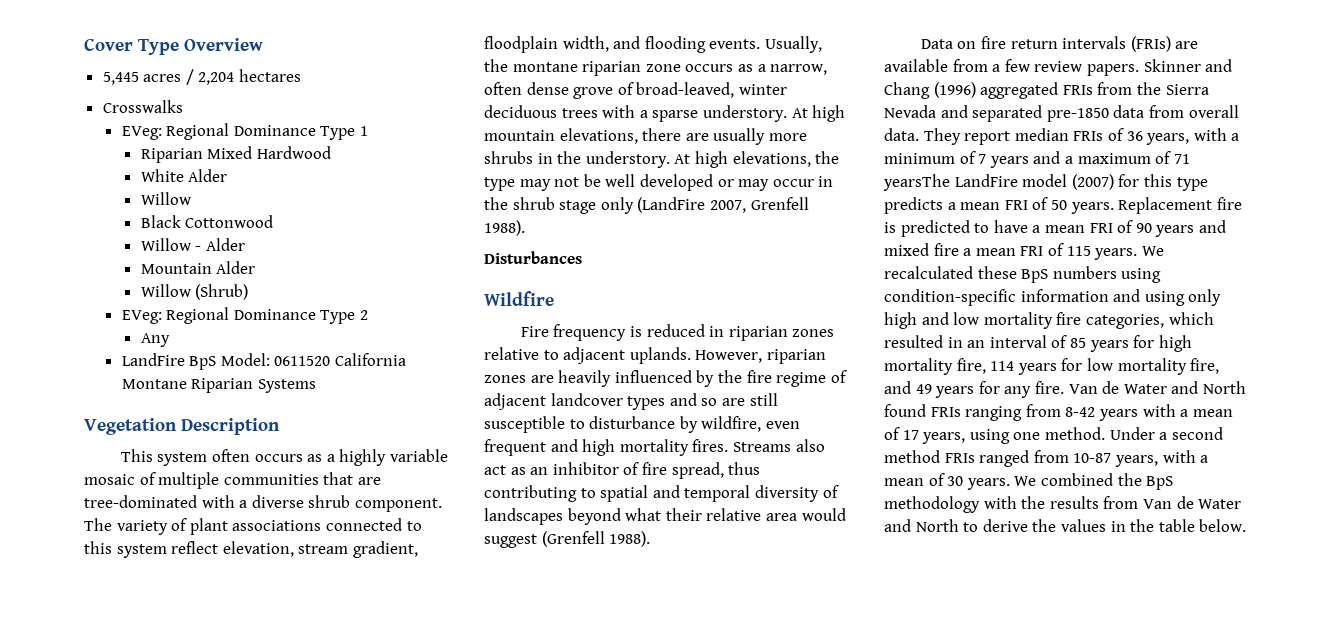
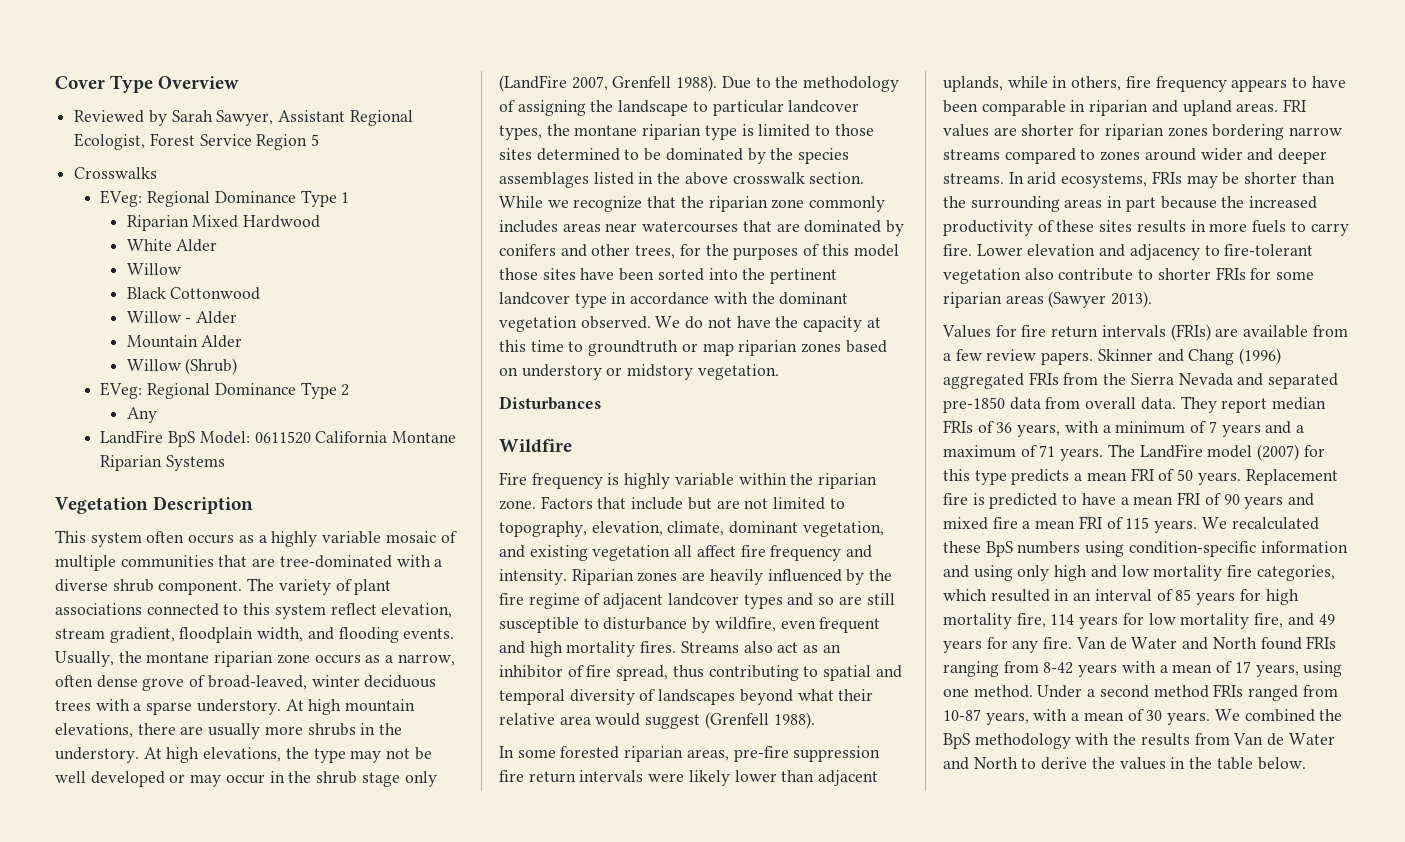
[102,69,302,85] 5,445 acres / 2,204 hectares -> [74,110,413,126] [74,133,320,150] Reviewed by Sarah Sawyer, Assistant Regional Ecologist, Forest Service Region 5
(525, 228) none -> [721,76,900,92] [499,100,860,116] [499,124,874,140] [499,148,850,164] [499,172,865,188] [499,196,886,212] [499,220,905,236] [499,244,899,260] [499,268,838,284] [499,292,849,308] [499,316,881,332] [499,340,887,356] [499,364,779,380] Due to the methodology of assigning the landscape to particular landcover types, the montane riparian type is limited to those sites determined to be dominated by the species assemblages listed in the above crosswalk section. While we recognize that the riparian zone commonly includes areas near watercourses that are dominated by conifers and other trees, for the purposes of this model those sites have been sorted into the pertinent landcover type in accordance with the dominant vegetation observed. We do not have the capacity at this time to groundtruth or map riparian zones based on understory or midstory vegetation.
[646,324,835,341] [484,347,826,364] reduced in riparian zones relative to adjacent uplands. However, riparian -> [624,473,878,489] [499,496,845,510] [499,521,884,537] [499,545,873,561] [499,569,634,585] highly variable within the riparian zone. Factors that include but are not limited to topography, elevation, climate, dominant vegetation, and existing vegetation all affect fire frequency and intensity. Riparian
[920,39,977,49] Data on -> [499,746,881,762] [499,770,879,786] [943,76,1346,92] [943,99,1307,116] [943,124,1343,140] [943,148,1328,164] [943,171,1335,188] [943,196,1318,212] [943,220,1349,236] [943,244,1314,260] [943,267,1315,284] [943,291,1153,308] [942,325,1017,338] In some forested riparian areas, pre-fire suppression fire return intervals were likely lower than adjacent uplands, while in others, fire frequency appears to have been comparable in riparian and upland areas. FRI values are shorter for riparian zones bordering narrow streams compared to zones around wider and deeper streams. In arid ecosystems, FRIs may be shorter than the surrounding areas in part because the increased productivity of these sites results in more fuels to carry fire. Lower elevation and adjacency to fire-tolerant vegetation also contribute to shorter FRIs for some riparian areas (Sawyer 2013). // Values for
[883,174,950,191] yearsThe -> [1060,444,1135,461] years. The

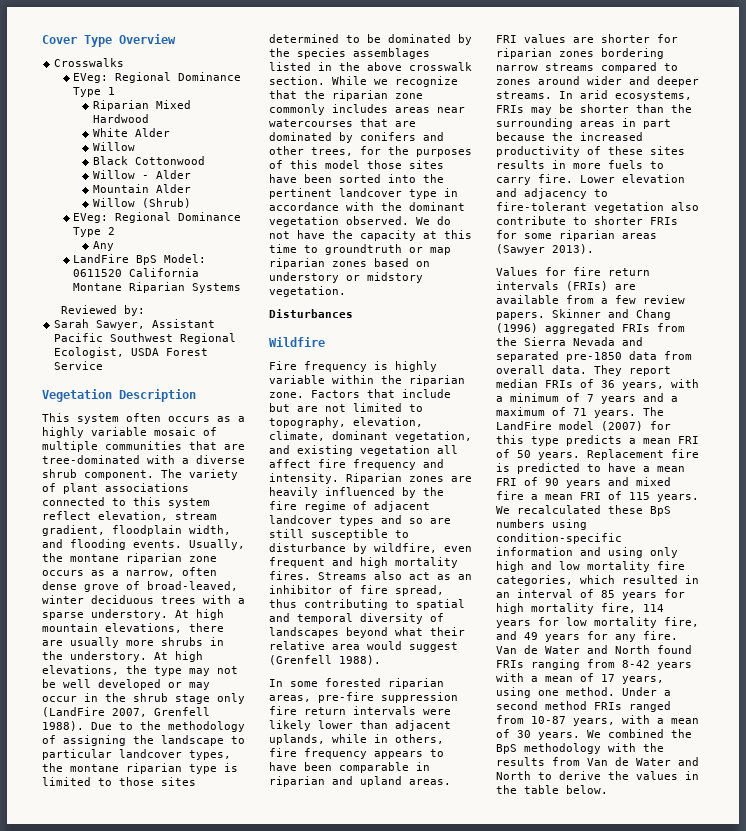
[74,110,413,126] [74,133,320,150] // Reviewed by Sarah Sawyer, Assistant Regional Ecologist, Forest Service Region 5 -> (176, 39) none
(226, 463) none -> [61,305,146,316] [54,319,216,330] [54,333,237,344] [54,347,209,358] [54,361,104,370] // Reviewed by: // Sarah Sawyer, Assistant Pacific Southwest Regional Ecologist, USDA Forest Service

